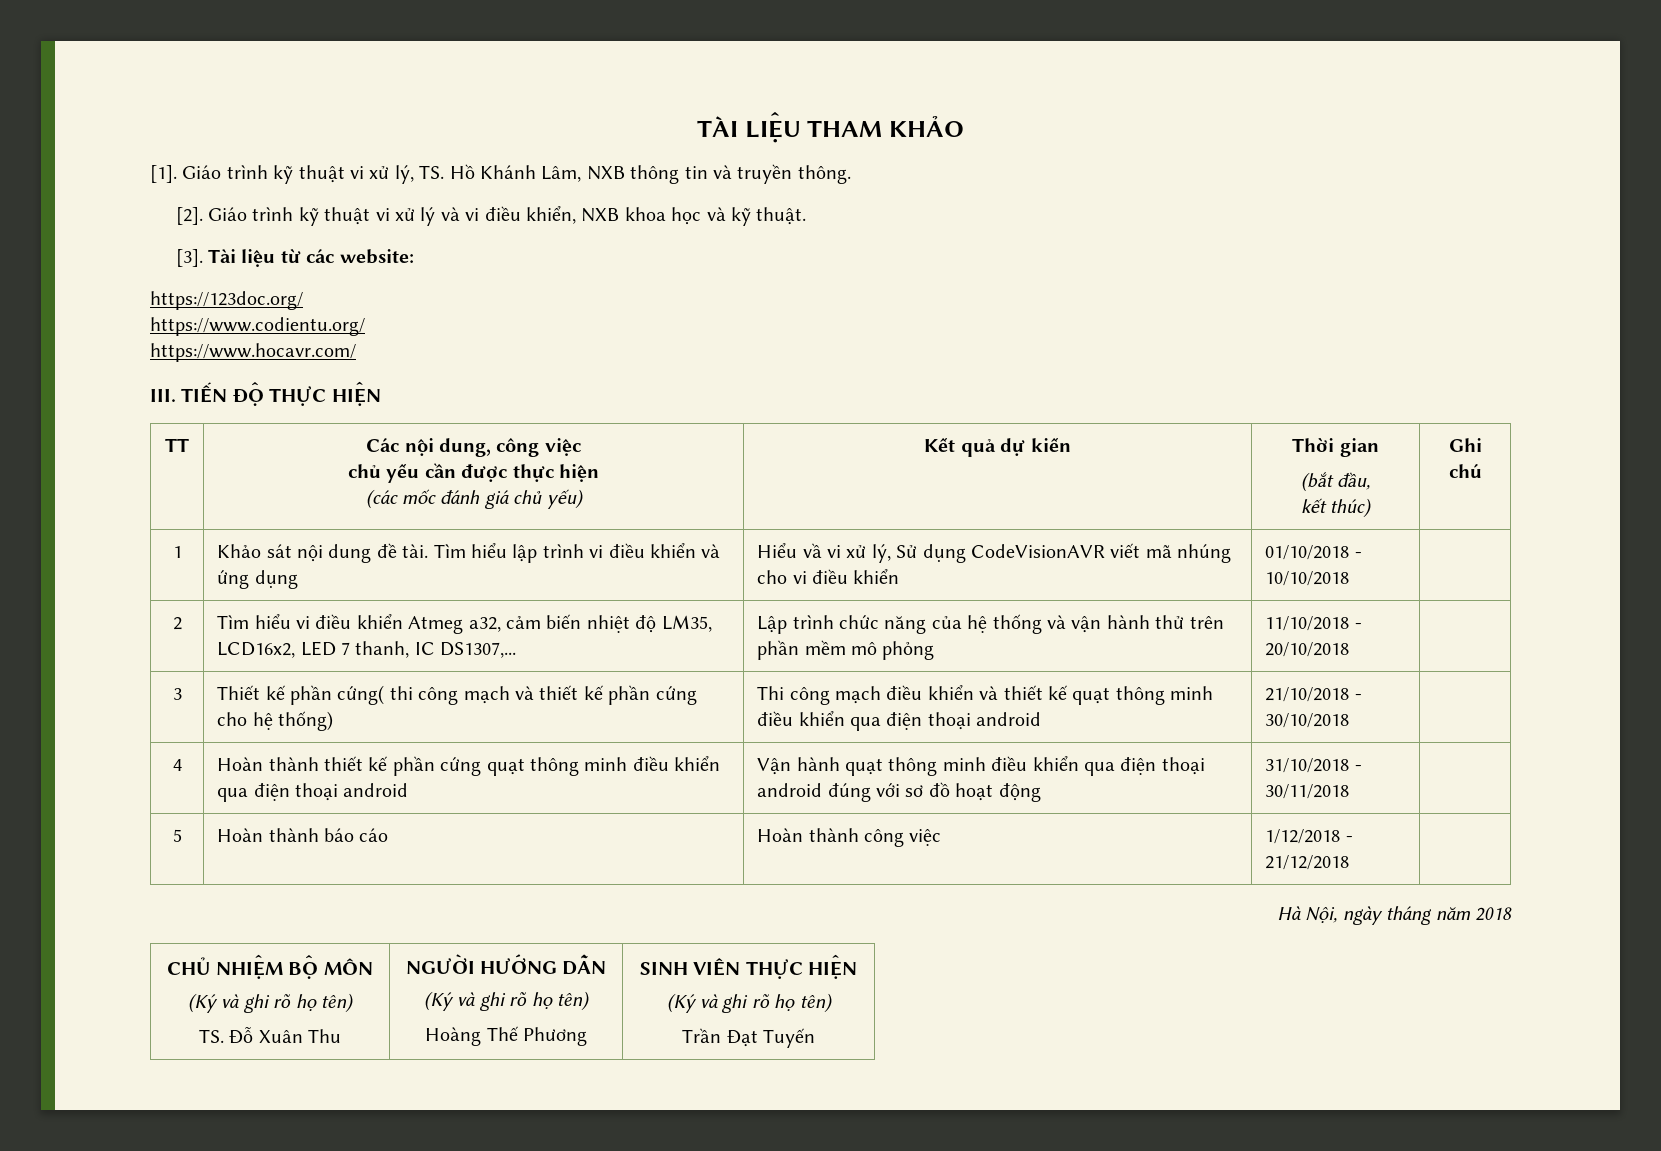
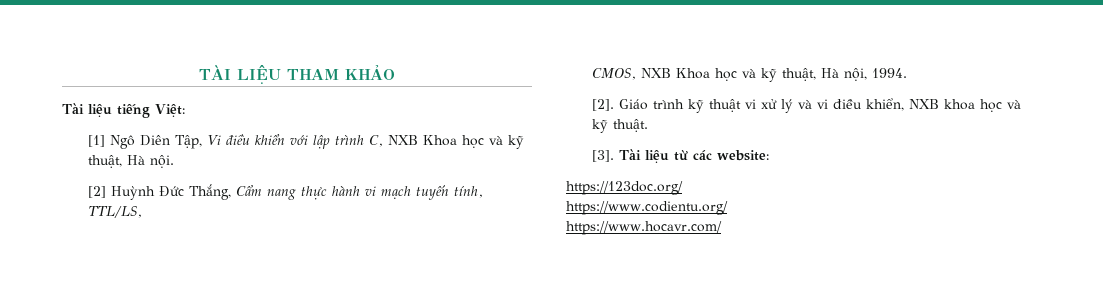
[150,164,851,184] [1]. Giáo trình kỹ thuật vi xử lý, TS. Hồ Khánh Lâm, NXB thông tin và truyền thông. -> [62,103,185,118] [87,134,524,149] [87,155,174,168] [87,184,483,200] [87,206,142,218] [591,68,907,82] Tài liệu tiếng Việt: // [1] Ngô Diên Tập, Vi điều khiển với lập trình C, NXB Khoa học và kỹ thuật, Hà nội. // [2] Huỳnh Đức Thắng, Cẩm nang thực hành vi mạch tuyến tính, TTL/LS, // CMOS, NXB Khoa học và kỹ thuật, Hà nội, 1994.
[150,381,381,406] [165,438,189,452] [366,438,581,457] [348,463,599,483] [365,489,584,509] [924,438,1071,457] [1292,437,1379,457] [1300,472,1371,492] [1300,498,1373,518] [1448,438,1482,452] [1448,464,1482,478] [172,546,182,558] [217,543,721,563] [217,570,298,589] [757,543,1232,563] [757,569,900,584] [1265,545,1362,560] [1265,571,1350,586] [172,617,182,630] [217,614,712,634] [217,641,517,658] [757,614,1224,634] [757,640,935,660] [1265,616,1362,631] [1265,642,1350,657] [172,688,182,700] [217,685,697,705] [217,711,333,731] [757,685,1214,705] [757,711,1042,731] [1265,687,1362,702] [1265,713,1350,728] [172,759,182,771] [217,756,721,776] [217,783,409,802] [757,756,1205,776] [757,782,1041,802] [1265,758,1362,773] [1265,784,1350,799] [172,829,182,842] [217,828,389,842] [757,828,942,847] [1265,829,1353,844] [1265,855,1350,870] [1277,906,1513,925] [167,954,373,979] [188,993,354,1013] [198,1026,342,1044] [405,954,607,975] [423,991,590,1011] [425,1026,587,1046] [639,954,858,979] [666,993,833,1013] [682,1028,815,1048] // III. TIẾN ĐỘ THỰC HIỆN // TT | Các nội dung, công việc // chủ yếu cần được thực hiện // (các mốc đánh giá chủ yếu) | Kết quả dự kiến | Thời gian // (bắt đầu, // kết thúc) | Ghi chú // 1 | Khảo sát nội dung đề tài. Tìm hiểu lập trình vi điều khiển và ứng dụng | Hiểu vầ vi xử lý, Sử dụng CodeVisionAVR viết mã nhúng cho vi điều khiển | 01/10/2018 - 10/10/2018 | // 2 | Tìm hiểu vi điều khiển Atmeg a32, cảm biến nhiệt độ LM35, LCD16x2, LED 7 thanh, IC DS1307,... | Lập trình chức năng của hệ thống và vận hành thử trên phần mềm mô phỏng | 11/10/2018 - 20/10/2018 | // 3 | Thiết kế phần cứng( thi công mạch và thiết kế phần cứng cho hệ thống) | Thi công mạch điều khiển và thiết kế quạt thông minh điều khiển qua điện thoại android | 21/10/2018 - 30/10/2018 | // 4 | Hoàn thành thiết kế phần cứng quạt thông minh điều khiển qua điện thoại android | Vận hành quạt thông minh điều khiển qua điện thoại android đúng với sơ đồ hoạt động | 31/10/2018 - 30/11/2018 | // 5 | Hoàn thành báo cáo | Hoàn thành công việc | 1/12/2018 - 21/12/2018 | // Hà Nội, ngày tháng năm 2018 // CHỦ NHIỆM BỘ MÔN // (Ký và ghi rõ họ tên) // TS. Đỗ Xuân Thu | NGƯỜI HƯỚNG DẪN // (Ký và ghi rõ họ tên) // Hoàng Thế Phương | SINH VIÊN THỰC HIỆN // (Ký và ghi rõ họ tên) // Trần Đạt Tuyến -> (722, 228) none

